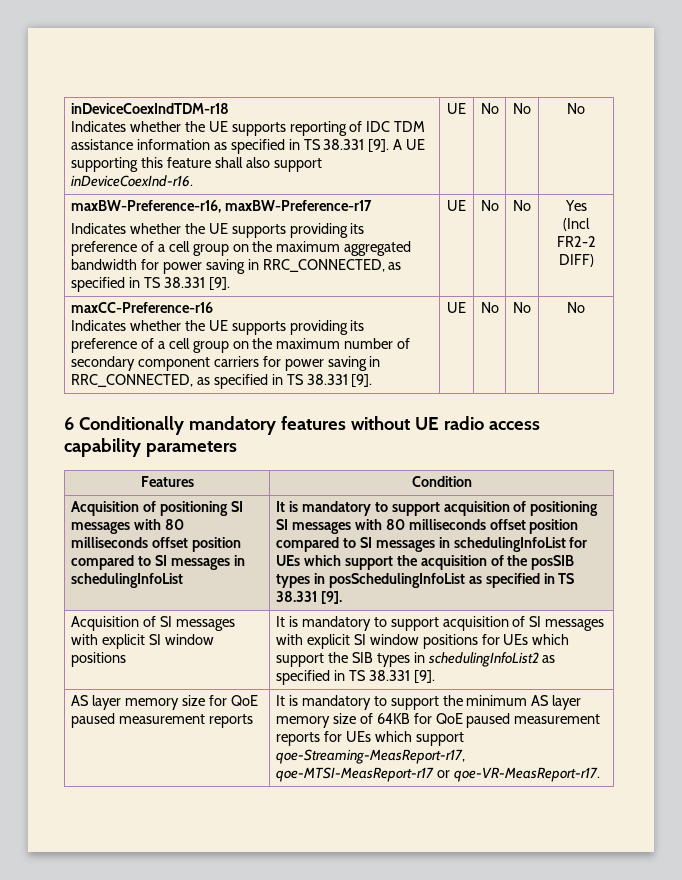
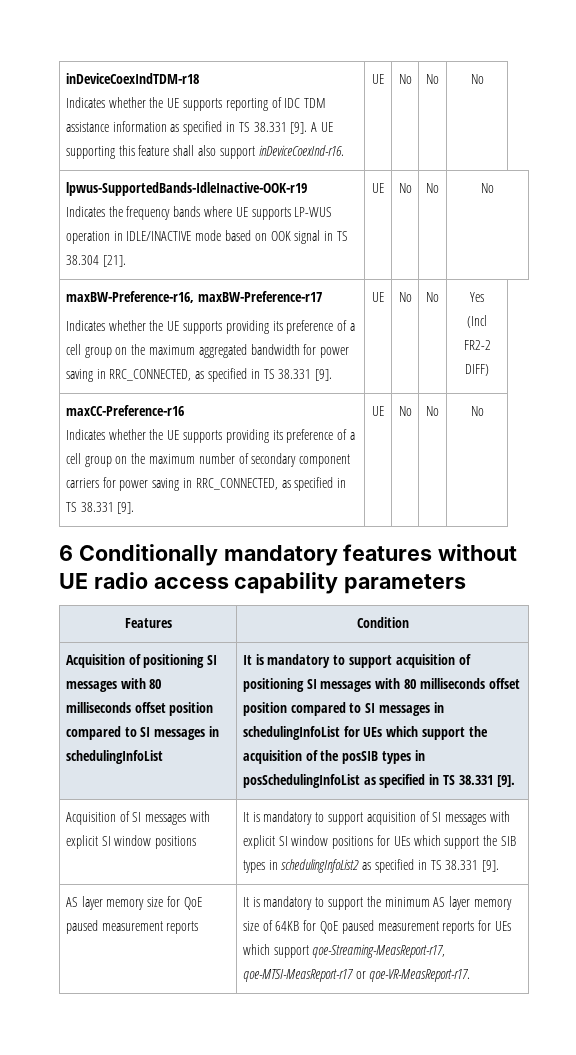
(585, 108) none -> [65,182,307,196] [65,206,333,220] [65,230,348,244] [65,255,126,267] [372,183,384,193] [398,183,412,193] [426,183,439,193] [481,183,494,193] // lpwus-SupportedBands-IdleInactive-OOK-r19 // Indicates the frequency bands where UE supports LP-WUS operation in IDLE/INACTIVE mode based on OOK signal in TS 38.304 [21]. | UE | No | No | No

